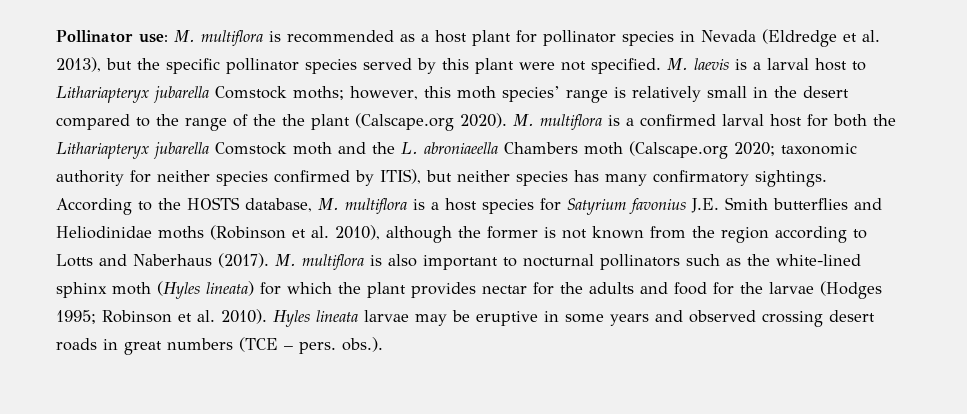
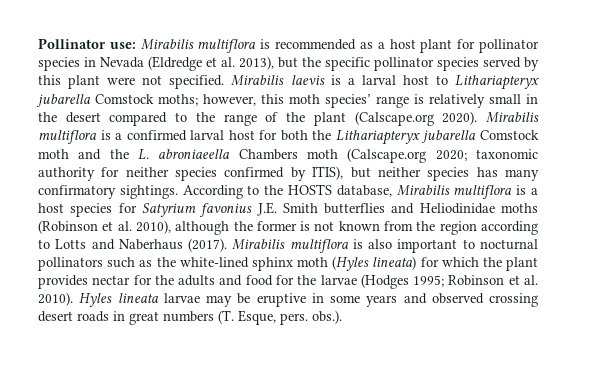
[174,30,195,42] M. -> [140,39,194,50] Mirabilis
[667,58,688,70] M. -> [231,75,285,86] Mirabilis
[282,114,305,126] the -> (306, 117) none
[513,114,534,126] M. -> [486,112,539,123] Mirabilis
[318,198,339,210] M. -> [396,185,450,196] Mirabilis
[275,254,296,266] M. -> [232,239,286,250] Mirabilis
[239,337,293,352] (TCE – -> [218,310,276,325] (T. Esque,

